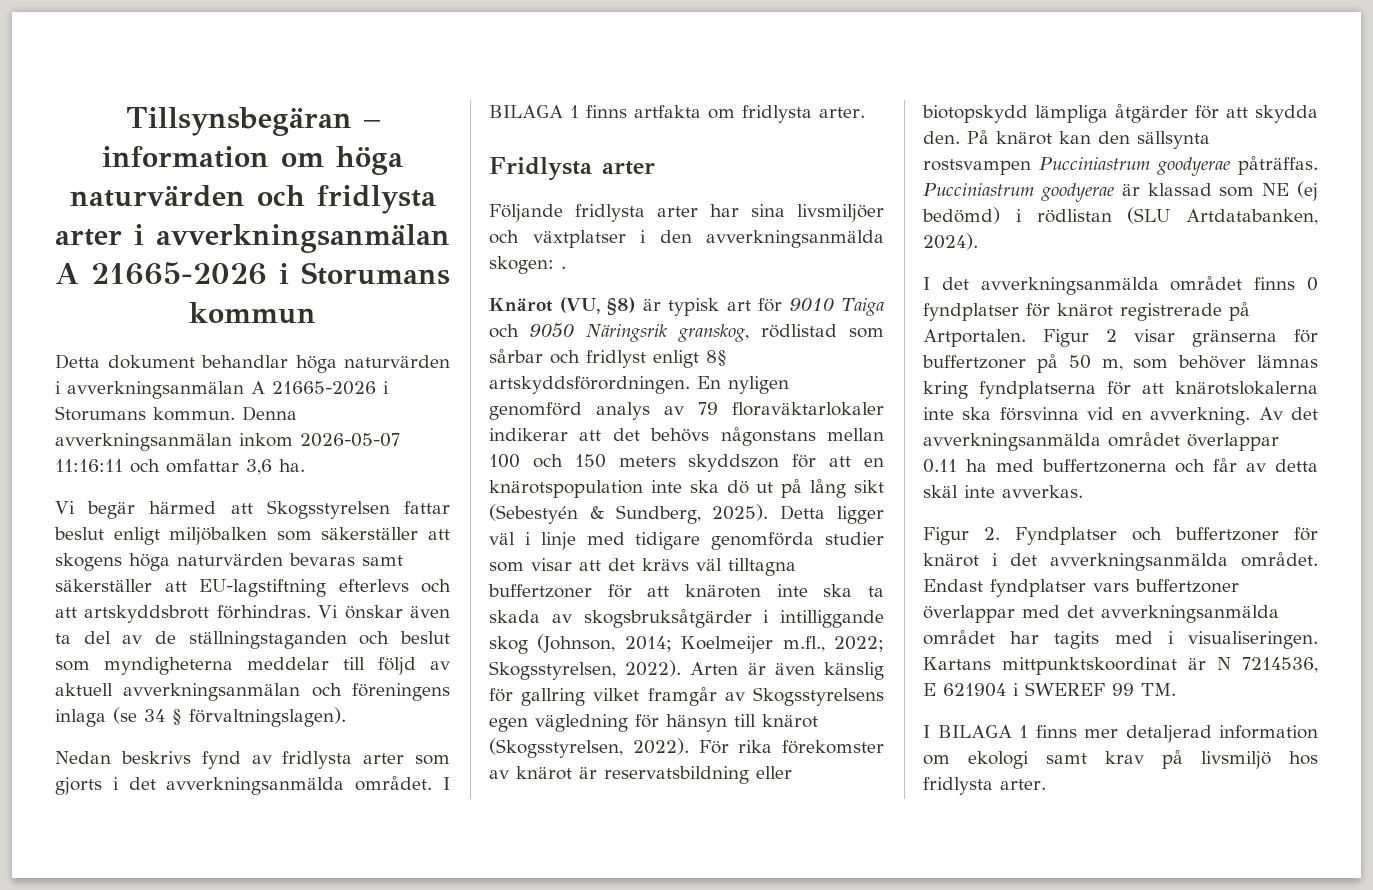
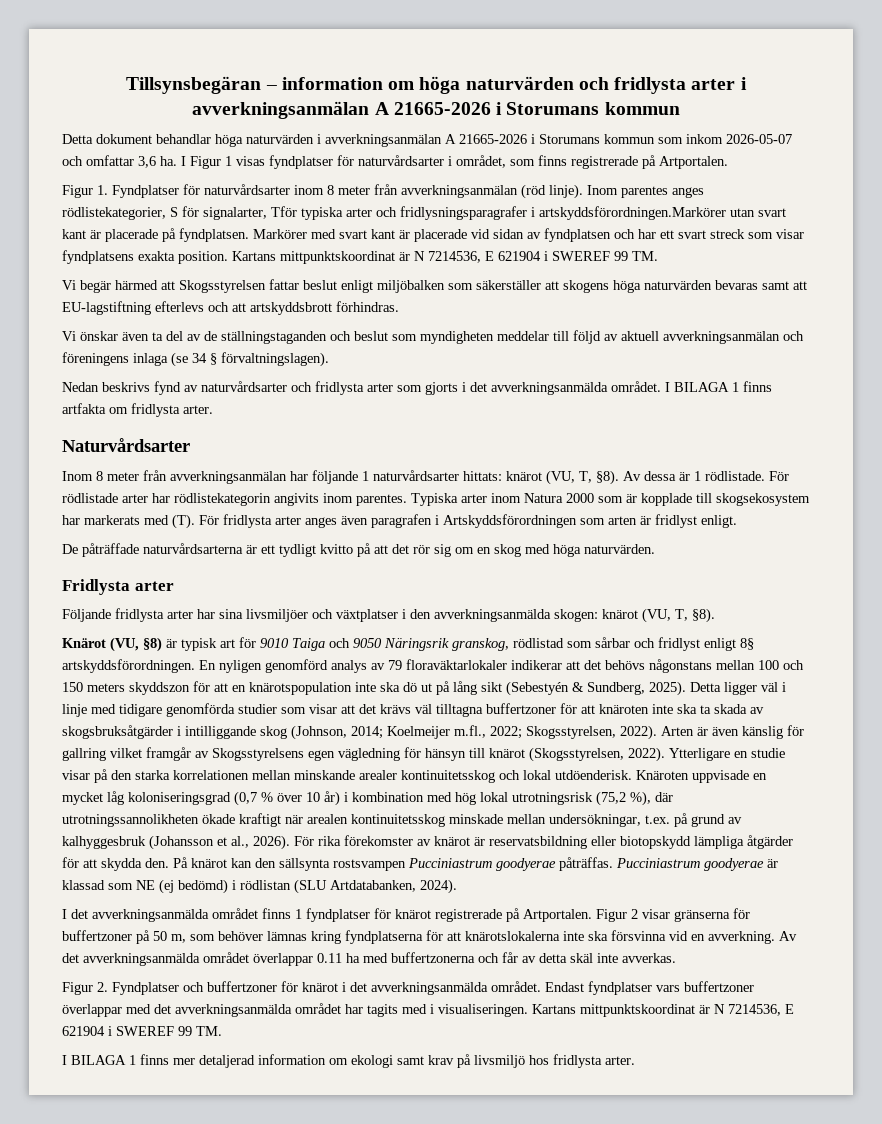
[153,406,297,421] [55,433,232,451] kommun. Denna avverkningsanmälan -> [604,134,683,144] kommun som
[55,459,123,472] 11:16:11 -> (792, 139) none
(305, 465) none -> [181,155,728,169] [62,184,704,199] [62,206,786,220] [62,228,804,242] [62,250,658,264] I Figur 1 visas fyndplatser för naturvårdsarter i området, som finns registrerade på Artportalen. // Figur 1. Fyndplatser för naturvårdsarter inom 8 meter från avverkningsanmälan (röd linje). Inom parentes anges rödlistekategorier, S för signalarter, Tför typiska arter och fridlysningsparagrafer i artskyddsförordningen.Markörer utan svart kant är placerade på fyndplatsen. Markörer med svart kant är placerade vid sidan av fyndplatsen och har ett svart streck som visar fyndplatsens exakta position. Kartans mittpunktskoordinat är N 7214536, E 621904 i SWEREF 99 TM.
[55,579,152,592] säkerställer -> (789, 285) none
(311, 612) none -> (399, 306) //
[104,657,233,675] myndigheterna -> [420,331,494,344] myndigheten
(272, 759) none -> [201,381,312,392] naturvårdsarter och
(865, 112) none -> [62,438,190,452] [62,470,789,485] [62,493,810,506] [62,514,737,529] [62,543,655,557] // Naturvårdsarter // Inom 8 meter från avverkningsanmälan har följande 1 naturvårdsarter hittats: knärot (VU, T, §8). Av dessa är 1 rödlistade. För rödlistade arter har rödlistekategorin angivits inom parentes. Typiska arter inom Natura 2000 som är kopplade till skogsekosystem har markerats med (T). För fridlysta arter anges även paragrafen i Artskyddsförordningen som arten är fridlyst enligt. // De påträffade naturvårdsarterna är ett tydligt kvitto på att det rör sig om en skog med höga naturvärden.
[561,266,566,269] . -> [602,608,715,623] knärot (VU, T, §8).
(689, 746) none -> [669,748,785,761] [62,769,767,783] [62,791,673,806] [62,813,742,827] [62,835,290,850] Ytterligare en studie visar på den starka korrelationen mellan minskande arealer kontinuitetsskog och lokal utdöenderisk. Knäroten uppvisade en mycket låg koloniseringsgrad (0,7 % över 10 år) i kombination med hög lokal utrotningsrisk (75,2 %), där utrotningssannolikheten ökade kraftigt när arealen kontinuitetsskog minskade mellan undersökningar, t.ex. på grund av kalhyggesbruk (Johansson et al., 2026).
[1307,277,1318,291] 0 -> [295,909,302,919] 1

